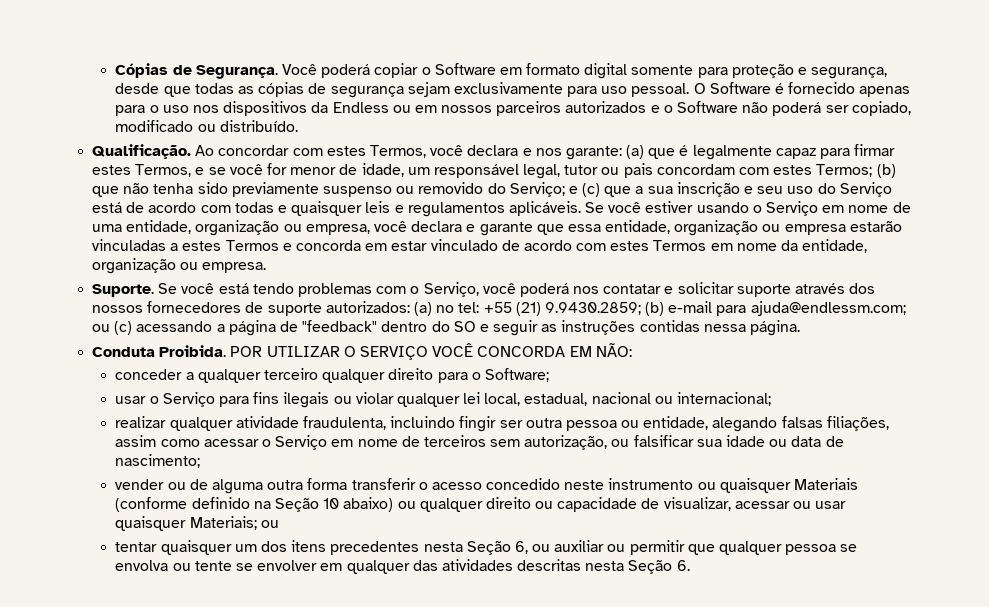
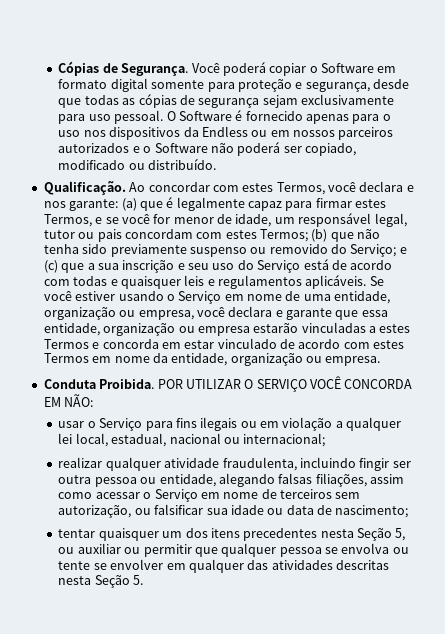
[92,282,876,297] [92,301,906,316] [92,320,801,336] // Suporte. Se você está tendo problemas com o Serviço, você poderá nos contatar e solicitar suporte através dos nossos fornecedores de suporte autorizados: (a) no tel: +55 (21) 9.9430.2859; (b) e-mail para ajuda@endlessm.com; ou (c) acessando a página de "feedback" dentro do SO e seguir as instruções contidas nessa página. -> (381, 361) none
[115,368,549,383] // conceder a qualquer terceiro qualquer direito para o Software; -> (94, 400) none
[355,392,394,404] violar -> [260,417,343,431] em violação a
[115,478,858,494] [115,497,847,512] [115,516,279,531] // vender ou de alguma outra forma transferir o acesso concedido neste instrumento ou quaisquer Materiais (conforme definido na Seção 10 abaixo) ou qualquer direito ou capacidade de visualizar, acessar ou usar quaisquer Materiais; ou -> (409, 511) none
[514,541,528,554] 6, -> [395,528,406,541] 5,
[676,560,690,571] 6. -> [133,575,144,585] 5.

